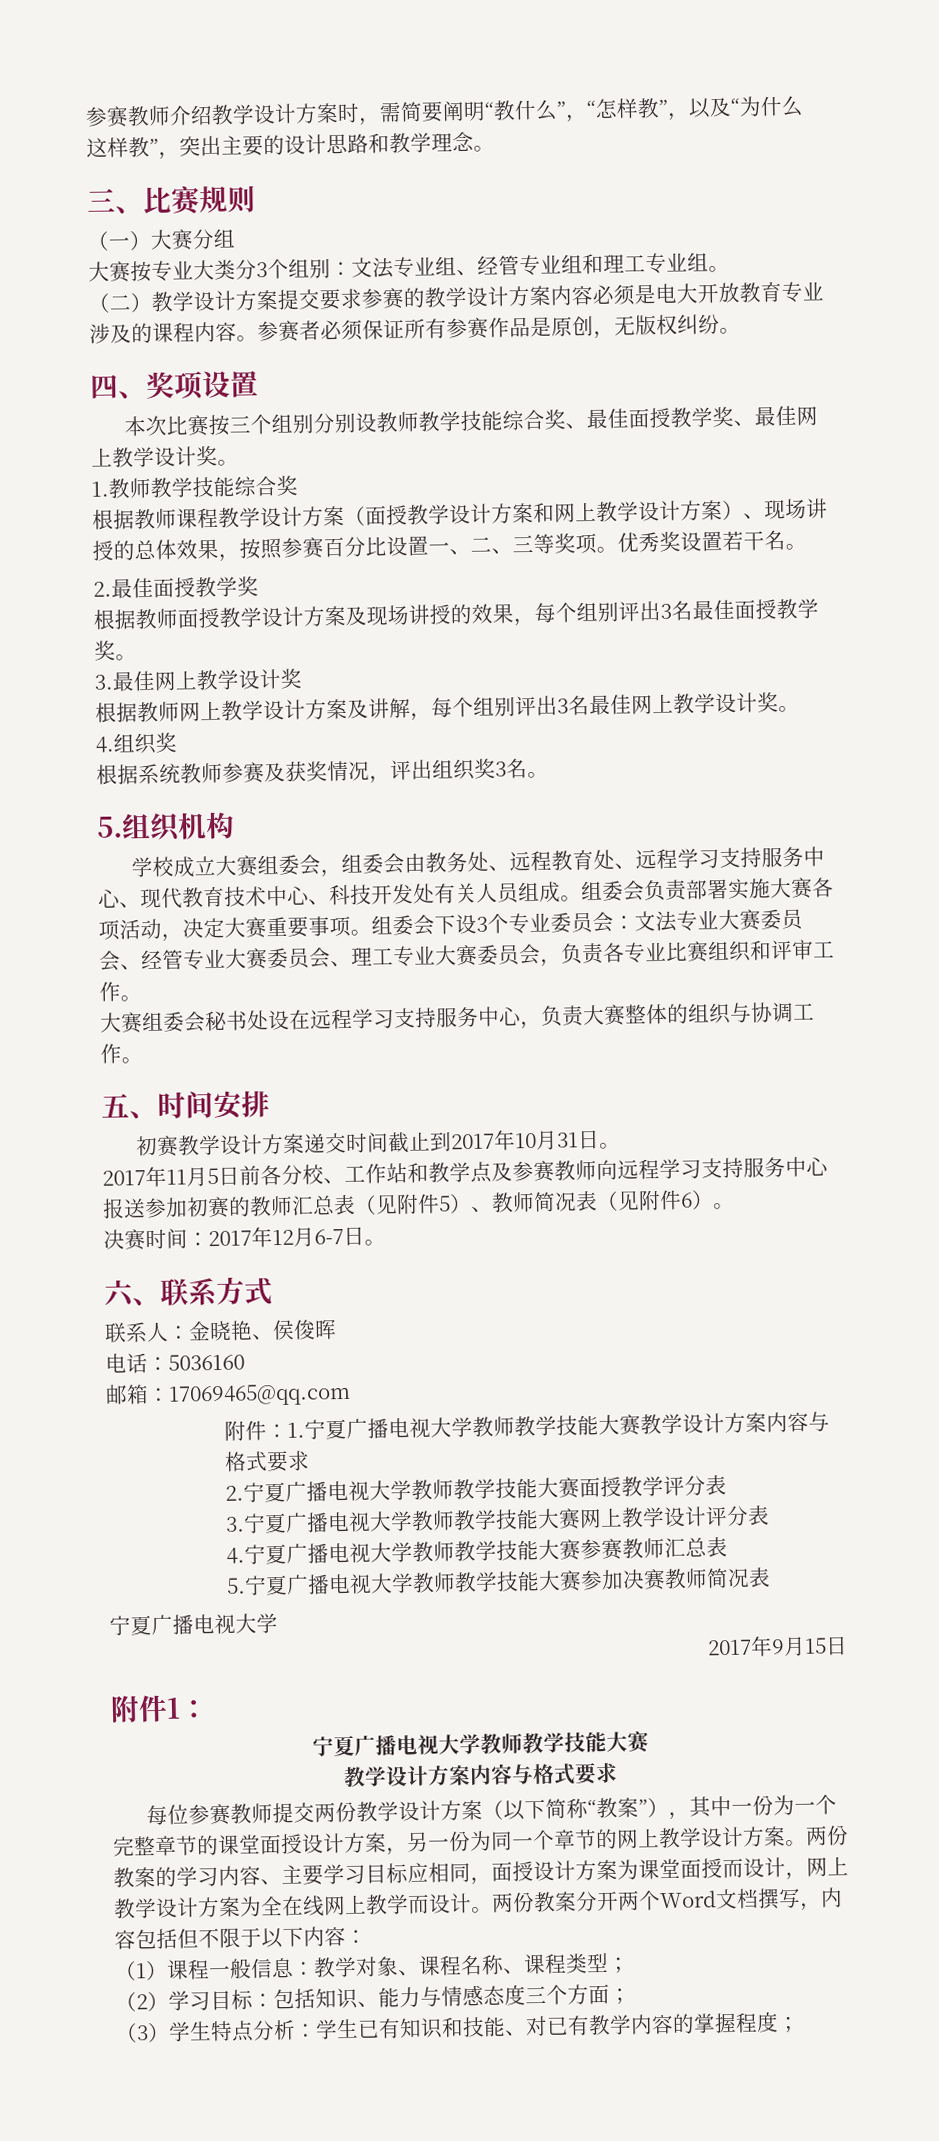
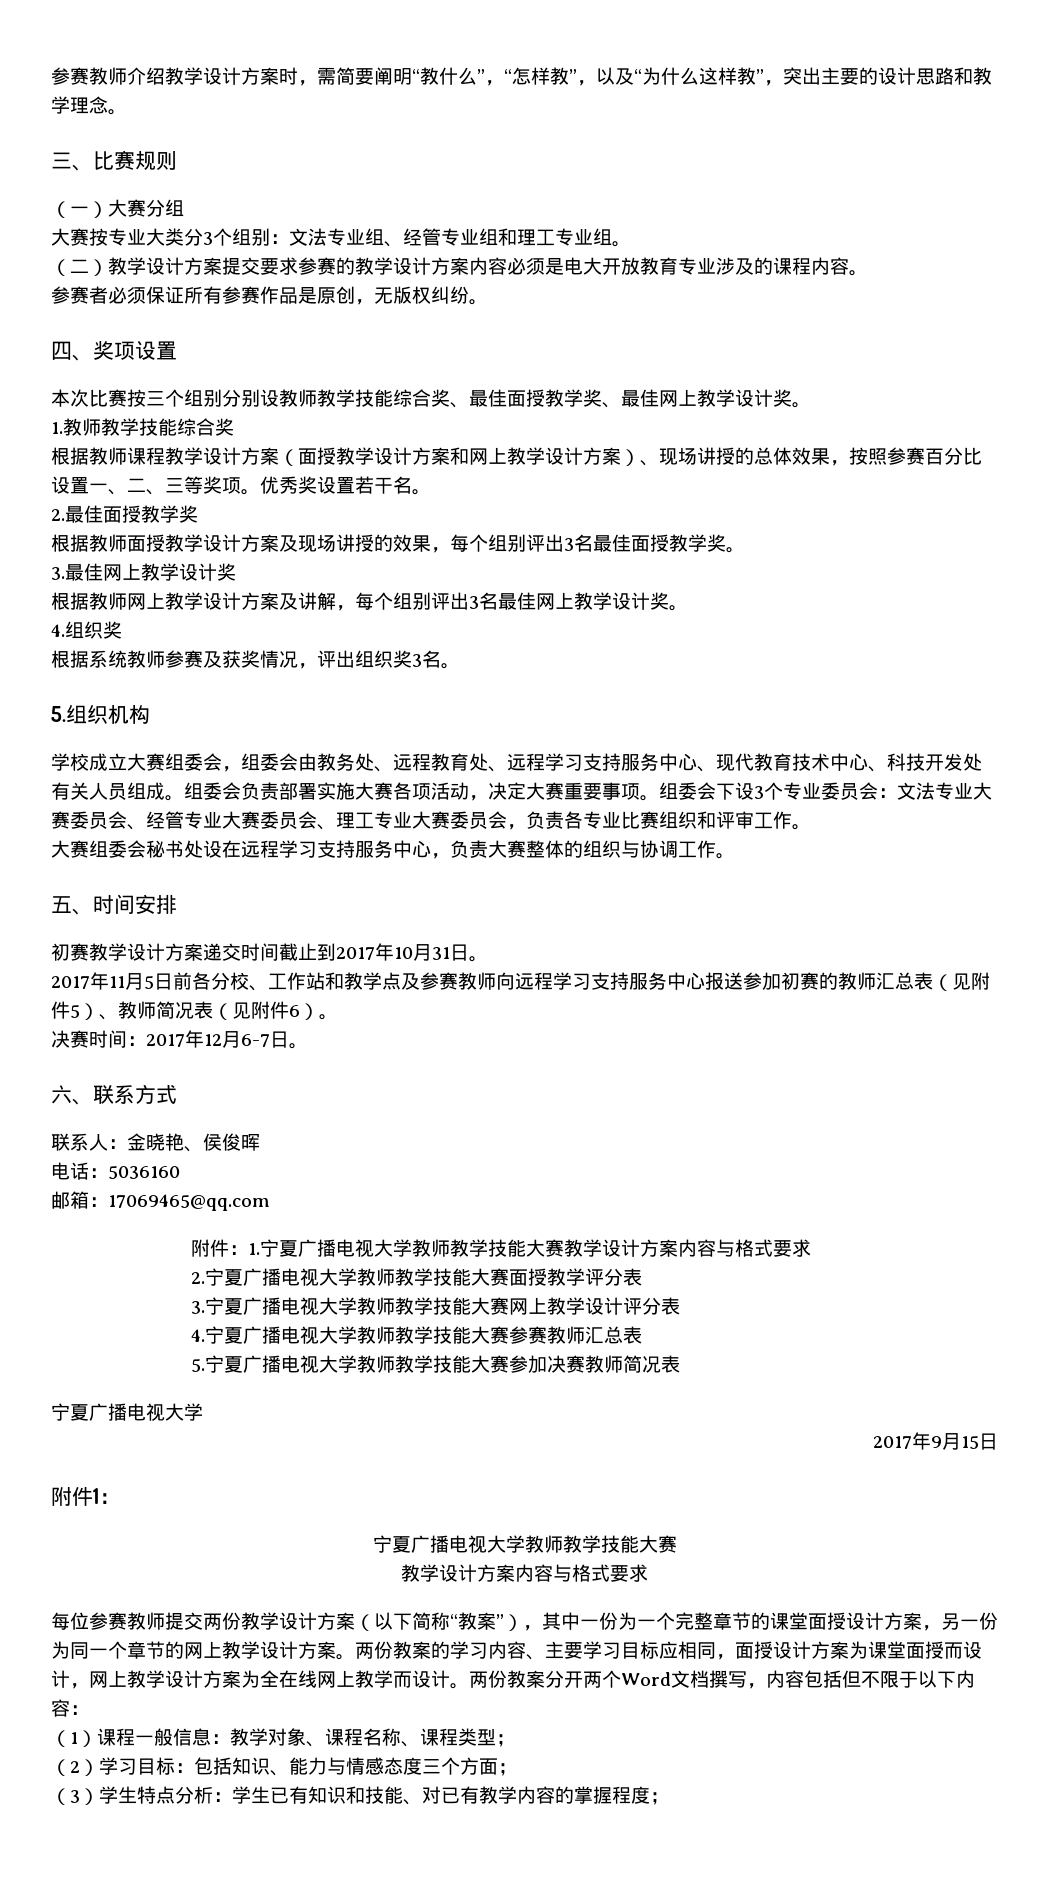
(258, 338) none -> (868, 273) //

